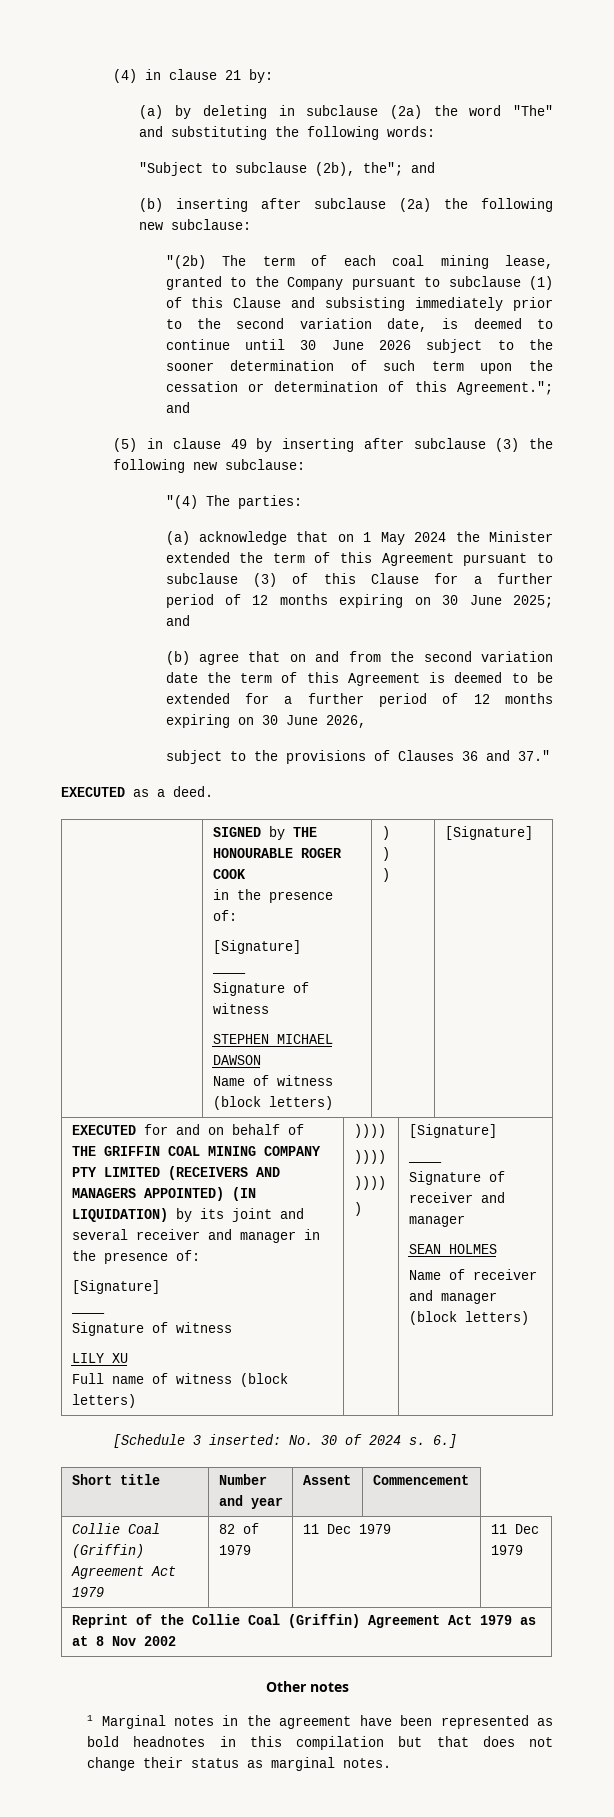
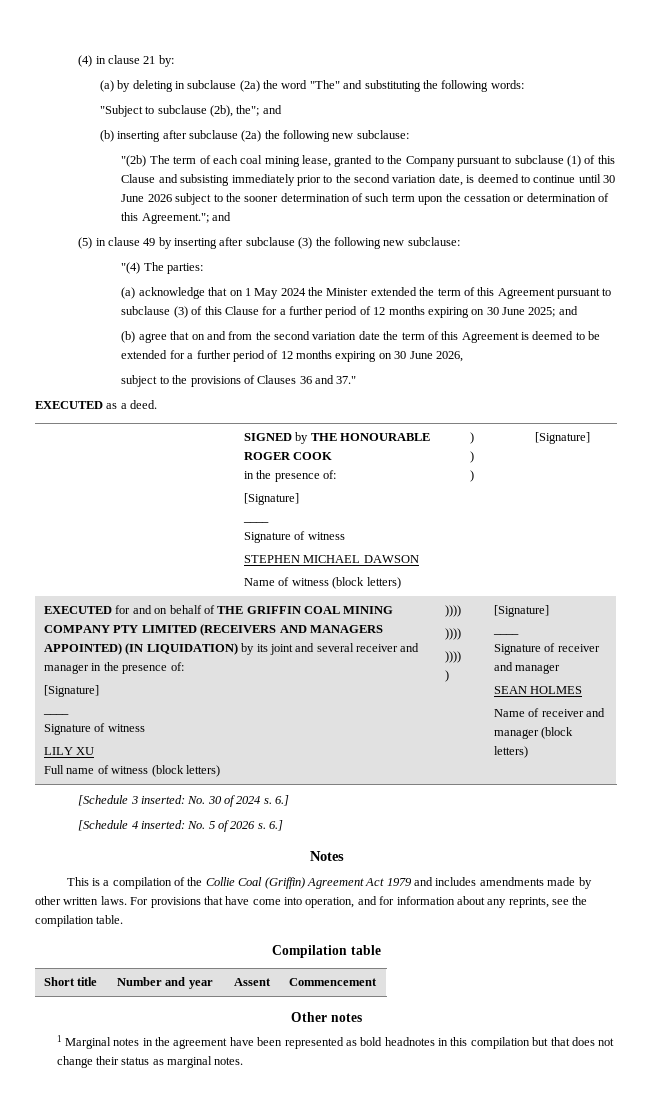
(458, 1441) none -> [78,820,284,832] [309,851,344,861] [66,877,592,889] [35,896,588,908] [35,915,124,927] [272,945,381,958] // [Schedule 4 inserted: No. 5 of 2026 s. 6.] // Notes // This is a compilation of the Collie Coal (Griffin) Agreement Act 1979 and includes amendments made by other written laws. For provisions that have come into operation, and for information about any reprints, see the compilation table. // Compilation table
[71,1523,160,1534] [71,1544,144,1558] [70,1566,176,1579] [71,1587,104,1597] [218,1523,259,1534] [218,1545,251,1555] [302,1524,391,1534] [490,1524,539,1534] [490,1545,523,1555] [71,1614,536,1628] [71,1636,176,1646] // Collie Coal (Griffin) Agreement Act 1979 | 82 of 1979 | 11 Dec 1979 | 11 Dec 1979 // Reprint of the Collie Coal (Griffin) Agreement Act 1979 as at 8 Nov 2002 -> (378, 982) none

